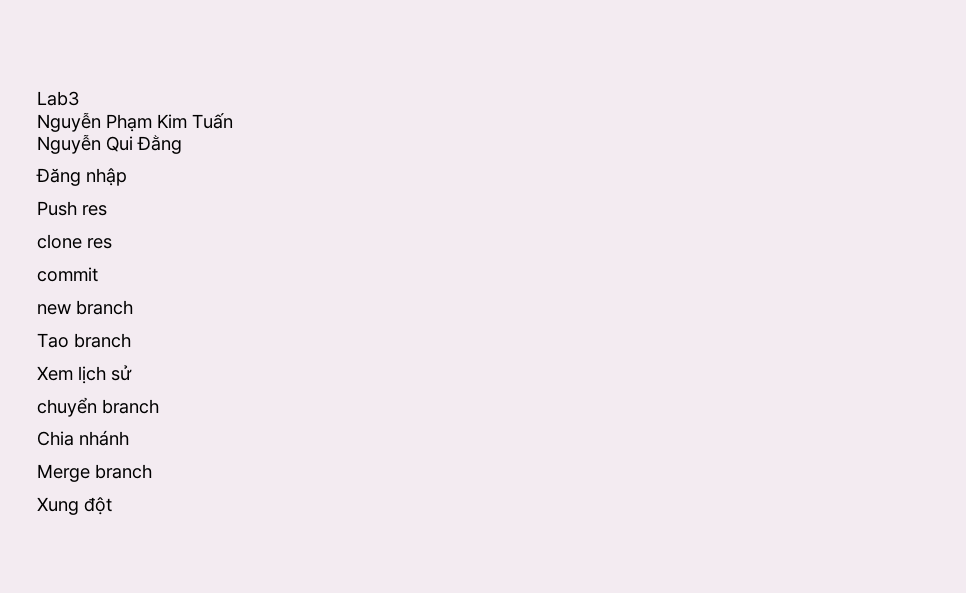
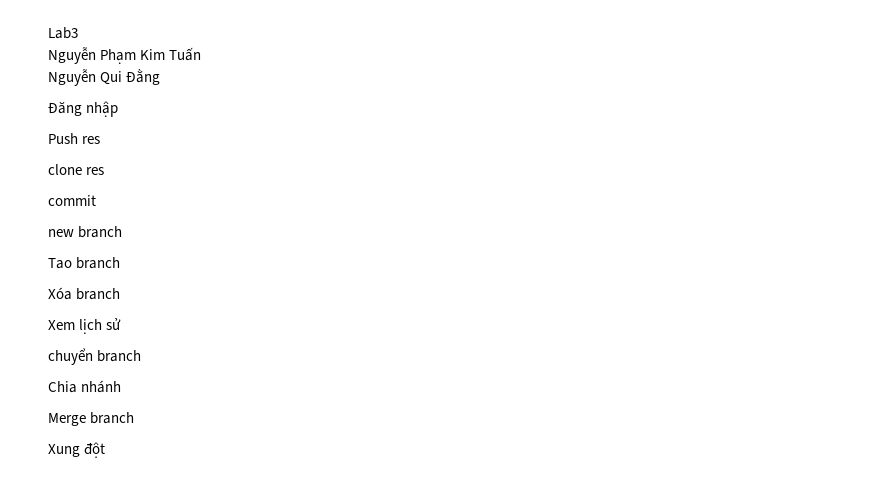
(131, 340) none -> [48,287,121,300] // Xóa branch

